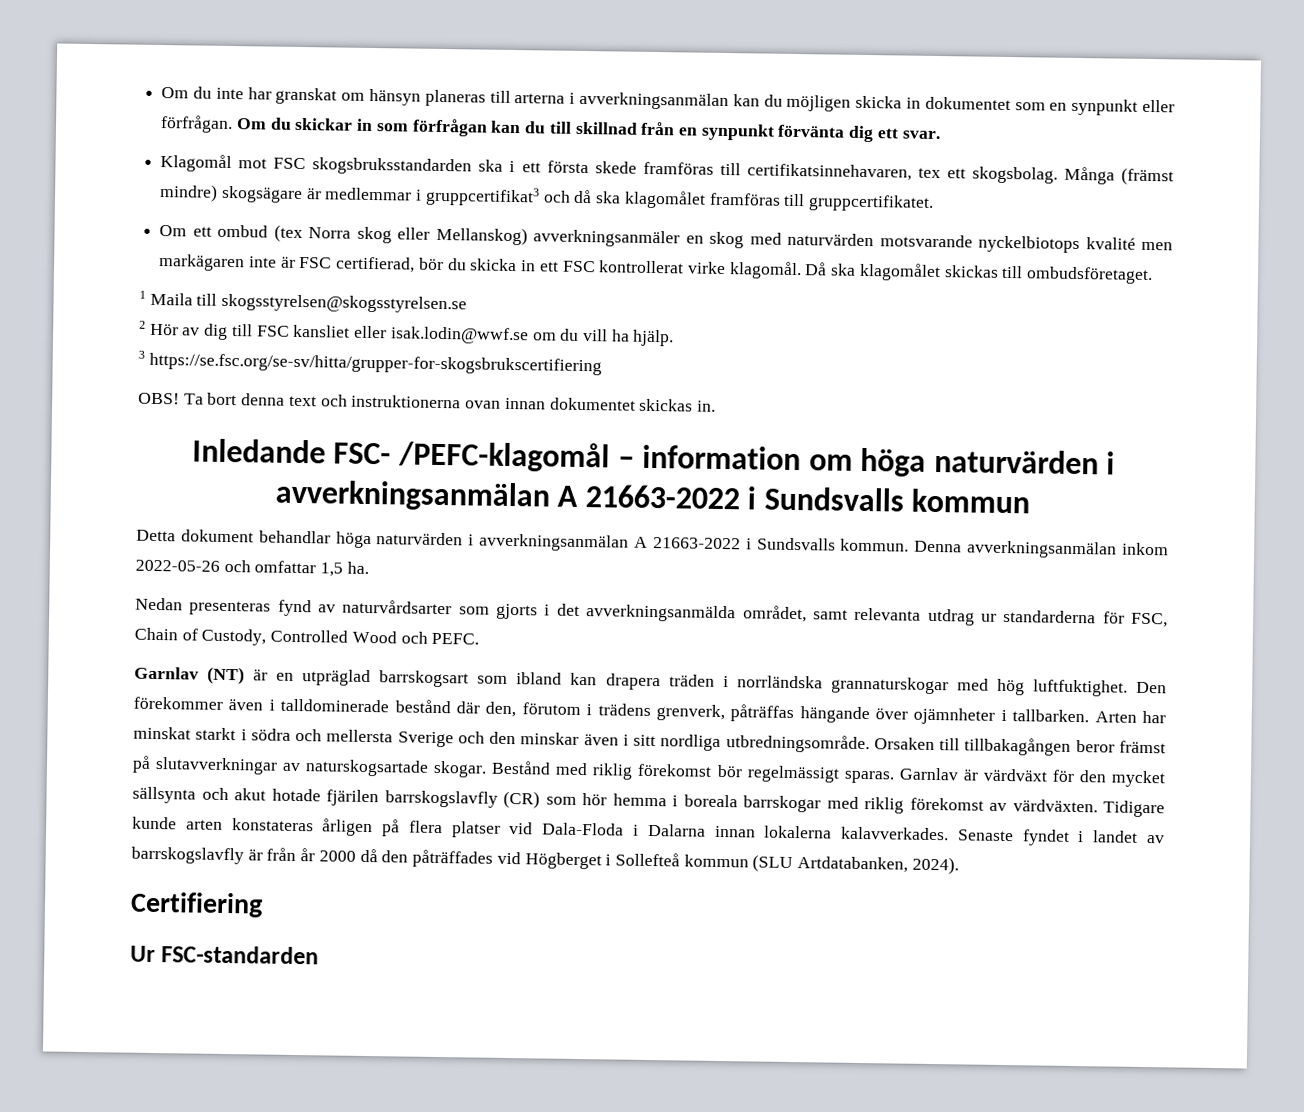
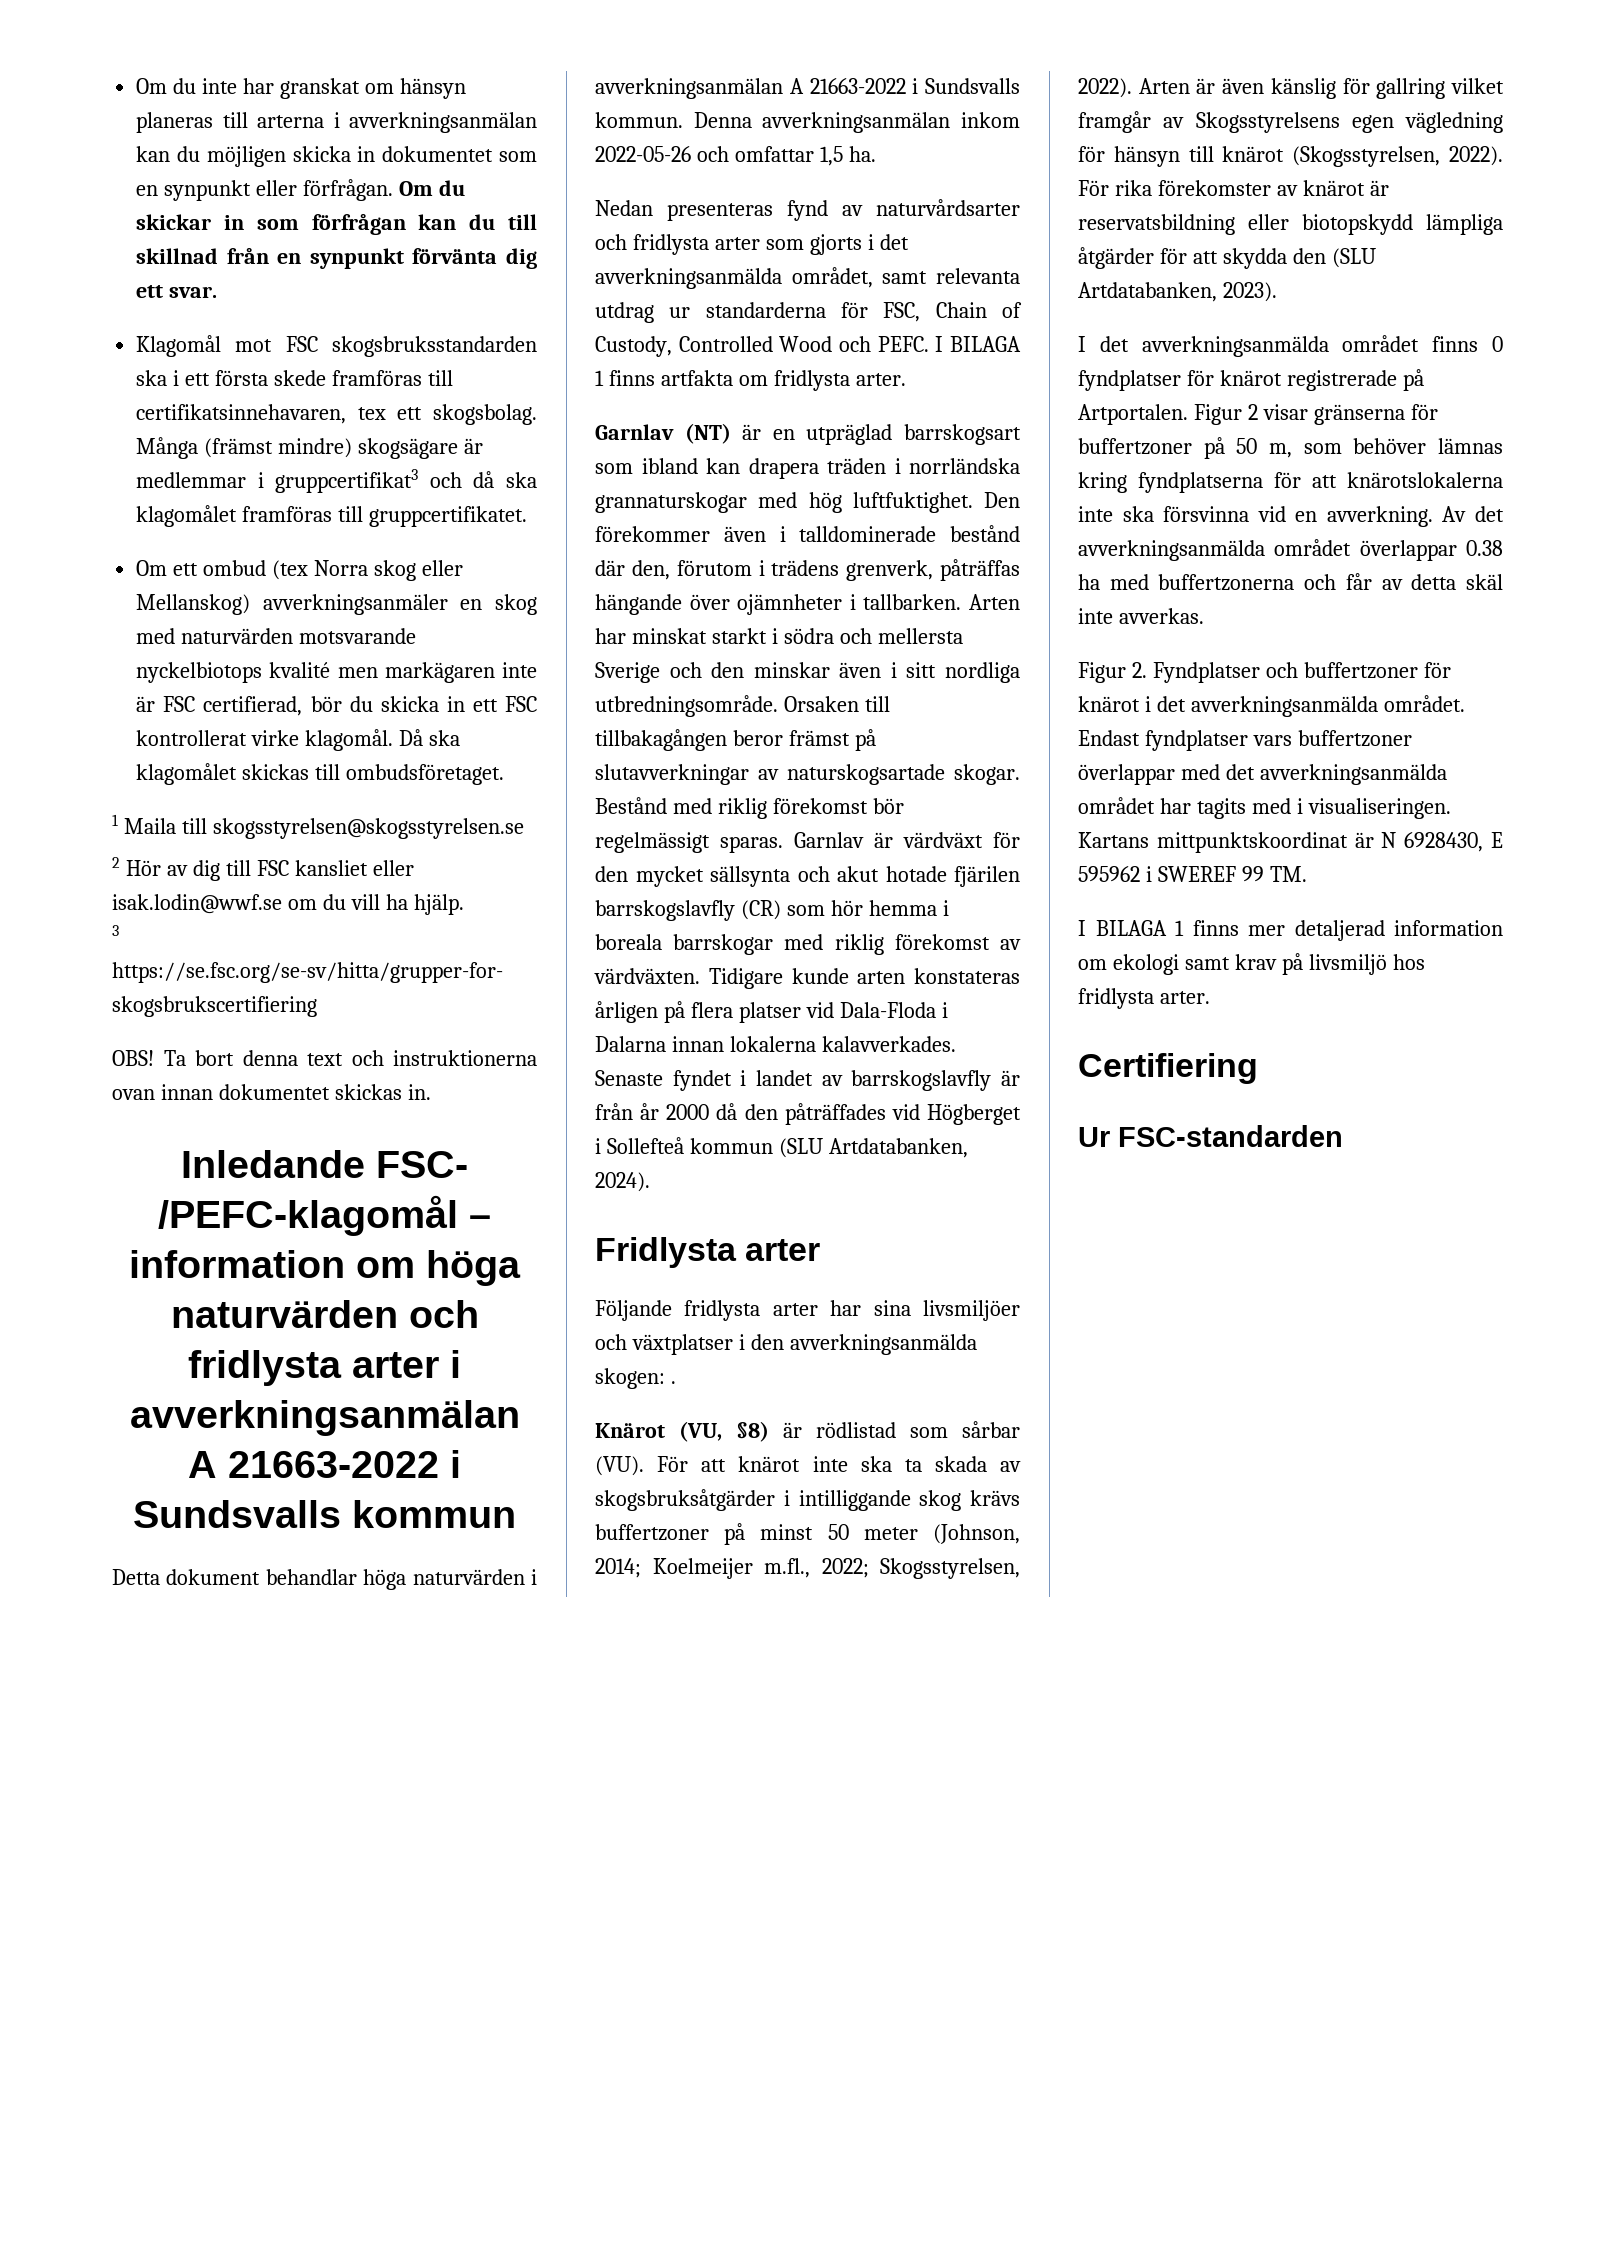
(1099, 461) none -> [408,1300,479,1328] [188,1350,439,1386] och fridlysta arter
(453, 607) none -> [595,234,760,255] och fridlysta arter
(480, 638) none -> [935,336,1021,352] [595,370,906,391] I BILAGA 1 finns artfakta om fridlysta arter.
(959, 865) none -> [595,1237,821,1268] [595,1300,1020,1321] [595,1334,977,1355] [595,1368,676,1389] [595,1421,1020,1442] [595,1456,1021,1476] [595,1489,1020,1511] [595,1523,1020,1545] [595,1558,1020,1579] [1078,78,1504,99] [1078,111,1503,133] [1078,146,1503,167] [1078,180,1389,196] [1078,214,1503,235] [1078,247,1376,269] [1078,282,1277,302] [1078,335,1503,357] [1078,369,1424,391] [1078,404,1438,425] [1078,437,1503,459] [1078,472,1503,493] [1078,506,1504,527] [1078,539,1503,561] [1078,573,1503,591] [1078,608,1204,624] [1078,662,1451,683] [1078,695,1465,717] [1078,730,1412,751] [1078,764,1447,785] [1078,797,1451,819] [1078,832,1503,853] [1078,866,1307,882] [1078,920,1503,941] [1078,953,1425,975] [1078,988,1210,1009] // Fridlysta arter // Följande fridlysta arter har sina livsmiljöer och växtplatser i den avverkningsanmälda skogen: . // Knärot (VU, §8) är rödlistad som sårbar (VU). För att knärot inte ska ta skada av skogsbruksåtgärder i intilliggande skog krävs buffertzoner på minst 50 meter (Johnson, 2014; Koelmeijer m.fl., 2022; Skogsstyrelsen, 2022). Arten är även känslig för gallring vilket framgår av Skogsstyrelsens egen vägledning för hänsyn till knärot (Skogsstyrelsen, 2022). För rika förekomster av knärot är reservatsbildning eller biotopskydd lämpliga åtgärder för att skydda den (SLU Artdatabanken, 2023). // I det avverkningsanmälda området finns 0 fyndplatser för knärot registrerade på Artportalen. Figur 2 visar gränserna för buffertzoner på 50 m, som behöver lämnas kring fyndplatserna för att knärotslokalerna inte ska försvinna vid en avverkning. Av det avverkningsanmälda området överlappar 0.38 ha med buffertzonerna och får av detta skäl inte avverkas. // Figur 2. Fyndplatser och buffertzoner för knärot i det avverkningsanmälda området. Endast fyndplatser vars buffertzoner överlappar med det avverkningsanmälda området har tagits med i visualiseringen. Kartans mittpunktskoordinat är N 6928430, E 595962 i SWEREF 99 TM. // I BILAGA 1 finns mer detaljerad information om ekologi samt krav på livsmiljö hos fridlysta arter.

